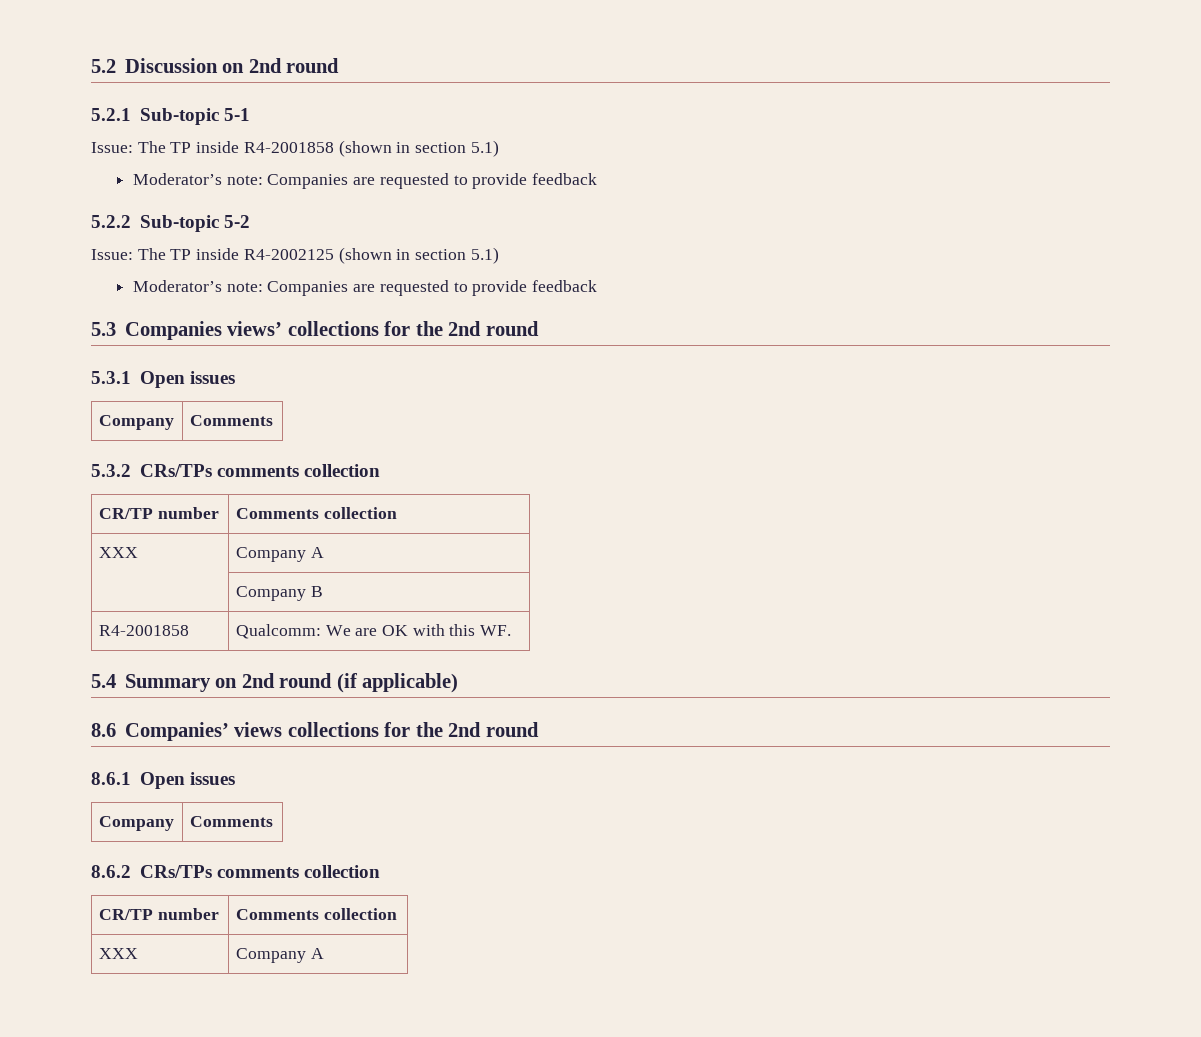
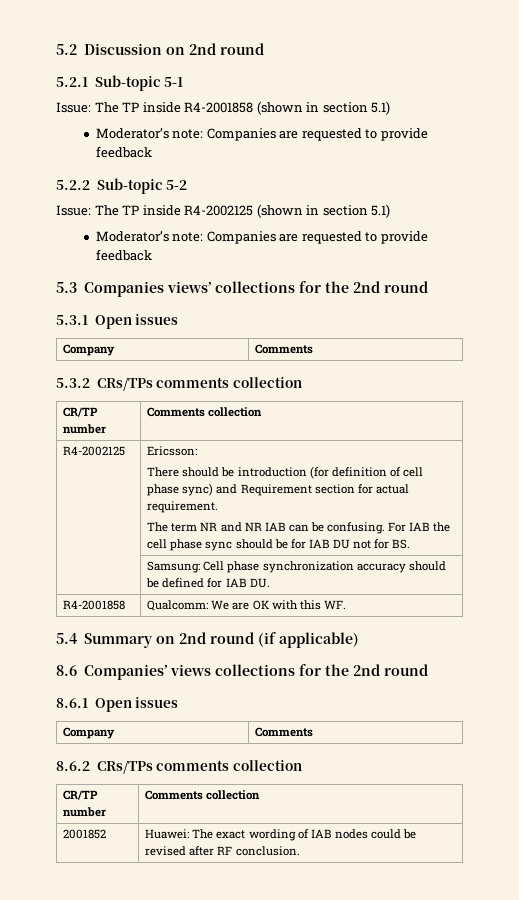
[98,547,138,558] [235,547,324,562] [235,586,323,601] XXX | Company A // | Company B -> [63,446,126,456] [147,446,198,456] [147,466,424,479] [147,483,409,496] [147,501,219,513] [147,522,451,534] [147,539,411,551] [147,561,446,573] [146,578,270,588] R4-2002125 | Ericsson: // There should be introduction (for definition of cell phase sync) and Requirement section for actual requirement. // The term NR and NR IAB can be confusing. For IAB the cell phase sync should be for IAB DU not for BS. // | Samsung: Cell phase synchronization accuracy should be defined for IAB DU.
[98,948,138,959] [235,948,324,963] XXX | Company A -> [63,829,107,839] [145,829,417,841] [145,846,300,856] 2001852 | Huawei: The exact wording of IAB nodes could be revised after RF conclusion.

